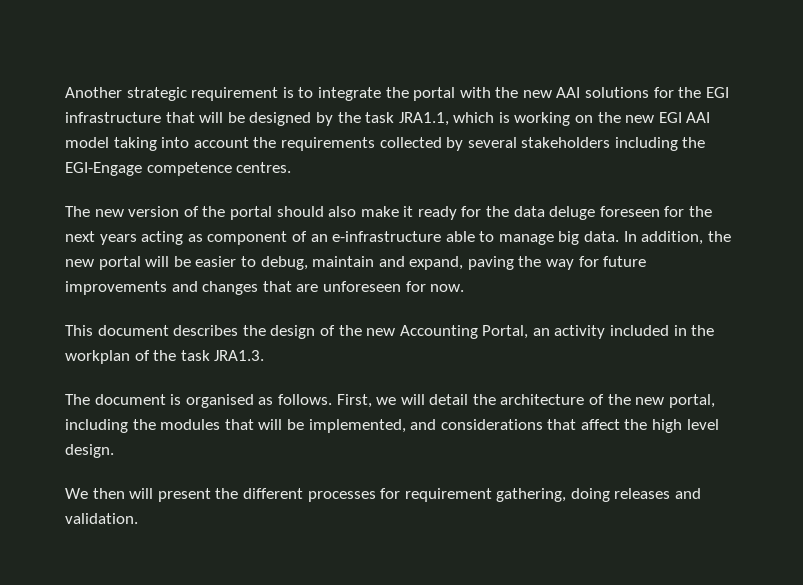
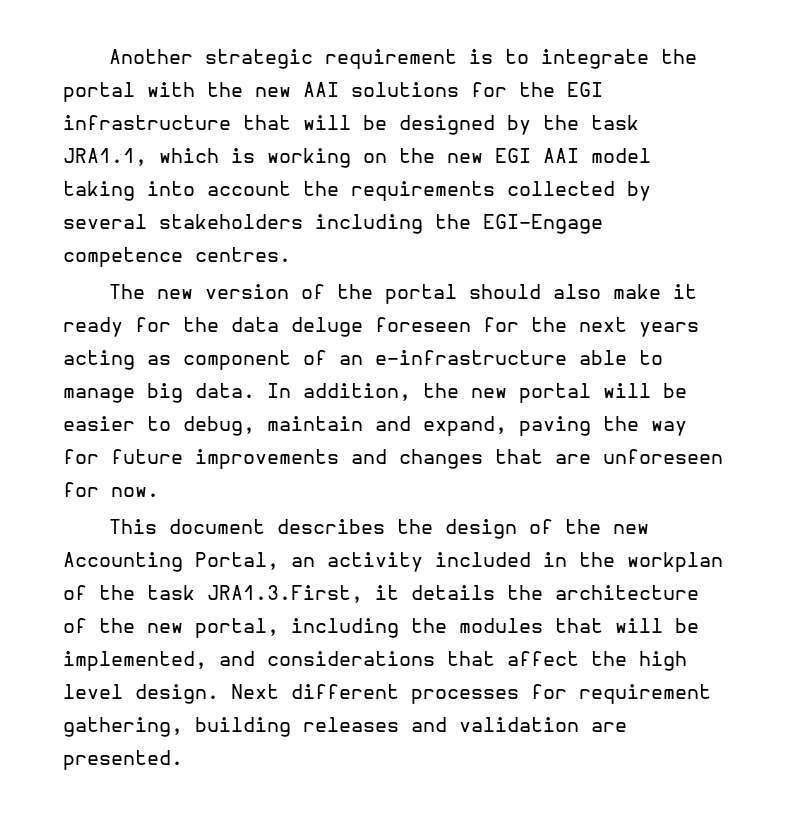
[214,350,265,361] [65,394,469,408] JRA1.3. // The document is organised as follows. First, we will detail -> [207,585,495,603] JRA1.3.First, it details
[65,488,239,502] // We then will present the -> [231,684,279,699] Next
[570,488,610,502] doing -> [195,717,291,737] building
[65,513,138,524] validation. -> [459,717,627,732] [63,750,183,770] validation are presented.

